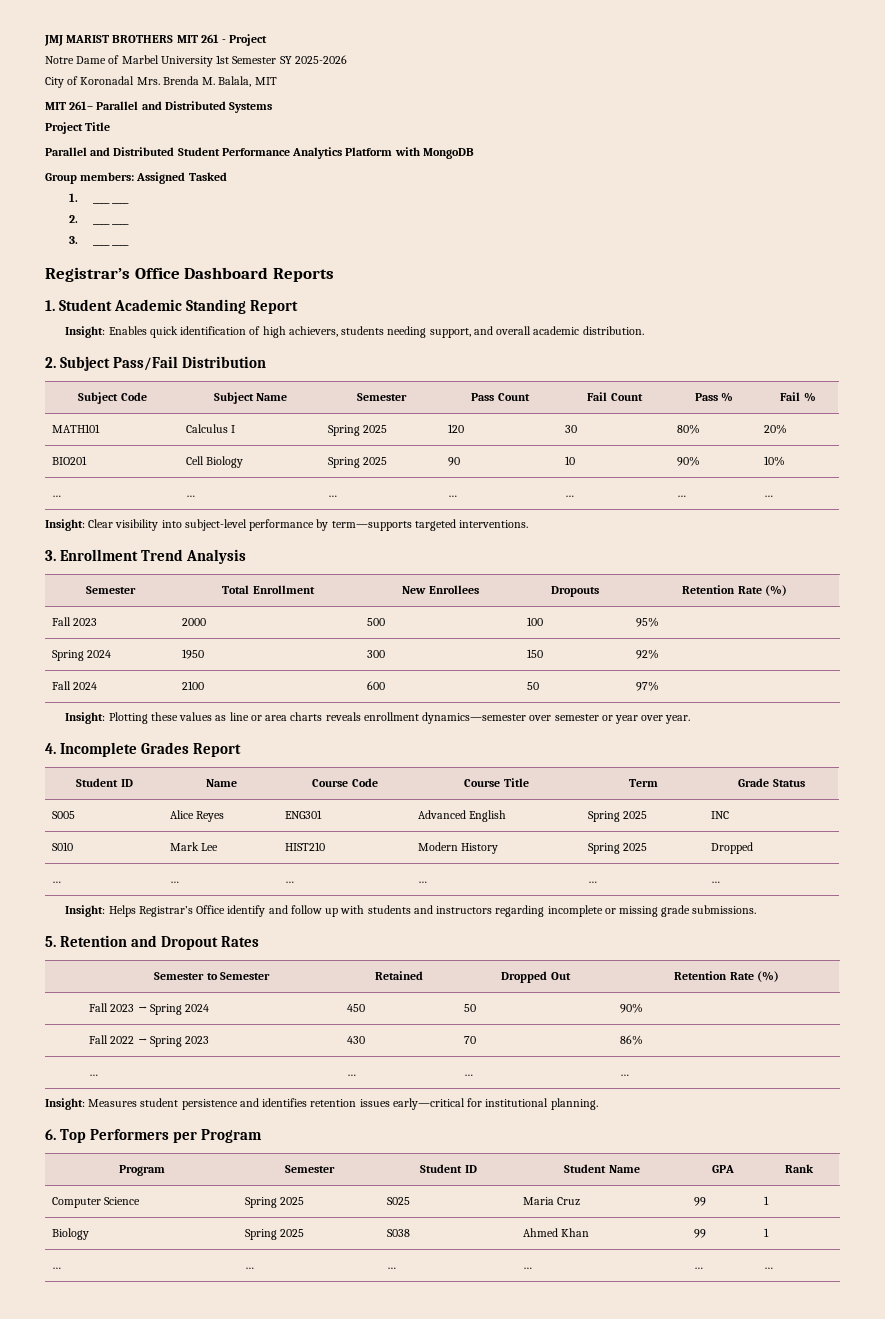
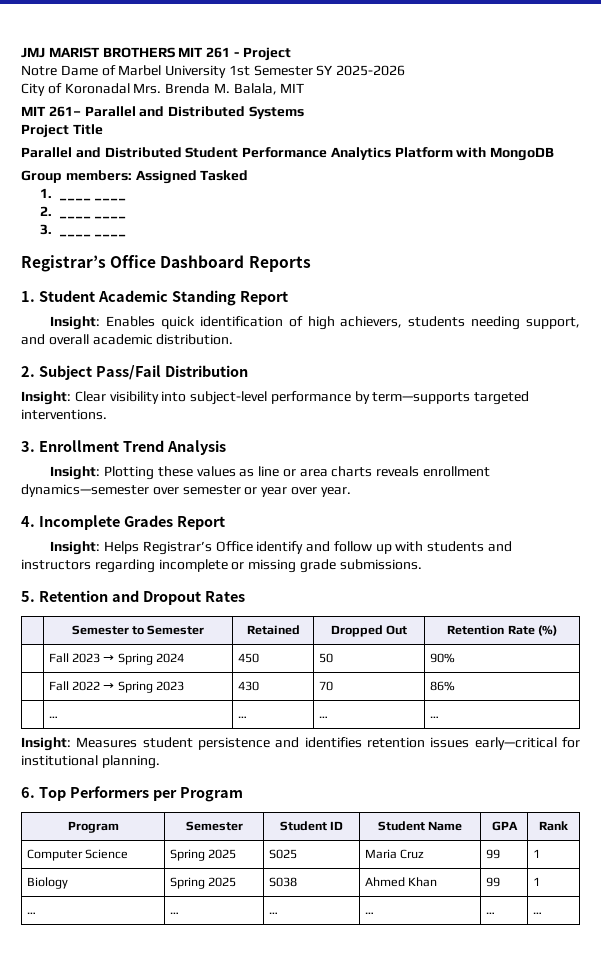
[78,392,147,404] [213,392,288,404] [357,393,407,401] [471,393,530,401] [587,392,643,401] [694,392,734,402] [780,392,816,402] [52,424,101,433] [186,424,236,433] [328,425,388,436] [448,424,465,433] [565,425,578,433] [677,424,701,434] [764,424,788,434] [52,456,88,465] [186,456,244,468] [328,457,388,468] [448,457,461,466] [565,456,576,465] [677,456,701,466] [764,456,786,466] [52,495,62,497] [186,495,196,497] [328,495,338,497] [448,495,458,497] [565,495,575,497] [677,495,687,497] [764,495,774,497] // Subject Code | Subject Name | Semester | Pass Count | Fail Count | Pass % | Fail % // MATH101 | Calculus I | Spring 2025 | 120 | 30 | 80% | 20% // BIO201 | Cell Biology | Spring 2025 | 90 | 10 | 90% | 10% // … | … | … | … | … | … | … -> (248, 371) none
[86,586,136,594] [222,585,315,594] [402,585,479,594] [551,586,599,597] [682,585,787,596] [52,617,98,626] [182,618,207,626] [367,618,386,626] [527,617,544,626] [636,617,660,627] [52,650,112,661] [182,649,205,659] [367,650,386,658] [527,649,544,658] [636,649,660,659] [52,681,98,690] [182,681,205,690] [367,681,386,690] [527,682,540,690] [636,681,660,691] // Semester | Total Enrollment | New Enrollees | Dropouts | Retention Rate (%) // Fall 2023 | 2000 | 500 | 100 | 95% // Spring 2024 | 1950 | 300 | 150 | 92% // Fall 2024 | 2100 | 600 | 50 | 97% -> (226, 447) none
[76,778,133,787] [205,779,237,787] [312,778,378,787] [464,778,529,787] [628,779,658,787] [738,778,805,787] [52,811,76,819] [170,810,225,822] [285,810,323,819] [418,810,507,822] [588,811,648,822] [711,811,730,819] [52,842,74,851] [170,842,219,851] [285,842,326,851] [418,842,499,854] [588,843,648,854] [711,842,754,854] [52,881,62,883] [170,881,180,883] [285,881,295,883] [418,881,428,883] [588,881,598,883] [711,881,721,883] // Student ID | Name | Course Code | Course Title | Term | Grade Status // S005 | Alice Reyes | ENG301 | Advanced English | Spring 2025 | INC // S010 | Mark Lee | HIST210 | Modern History | Spring 2025 | Dropped // … | … | … | … | … | … -> (225, 523) none

